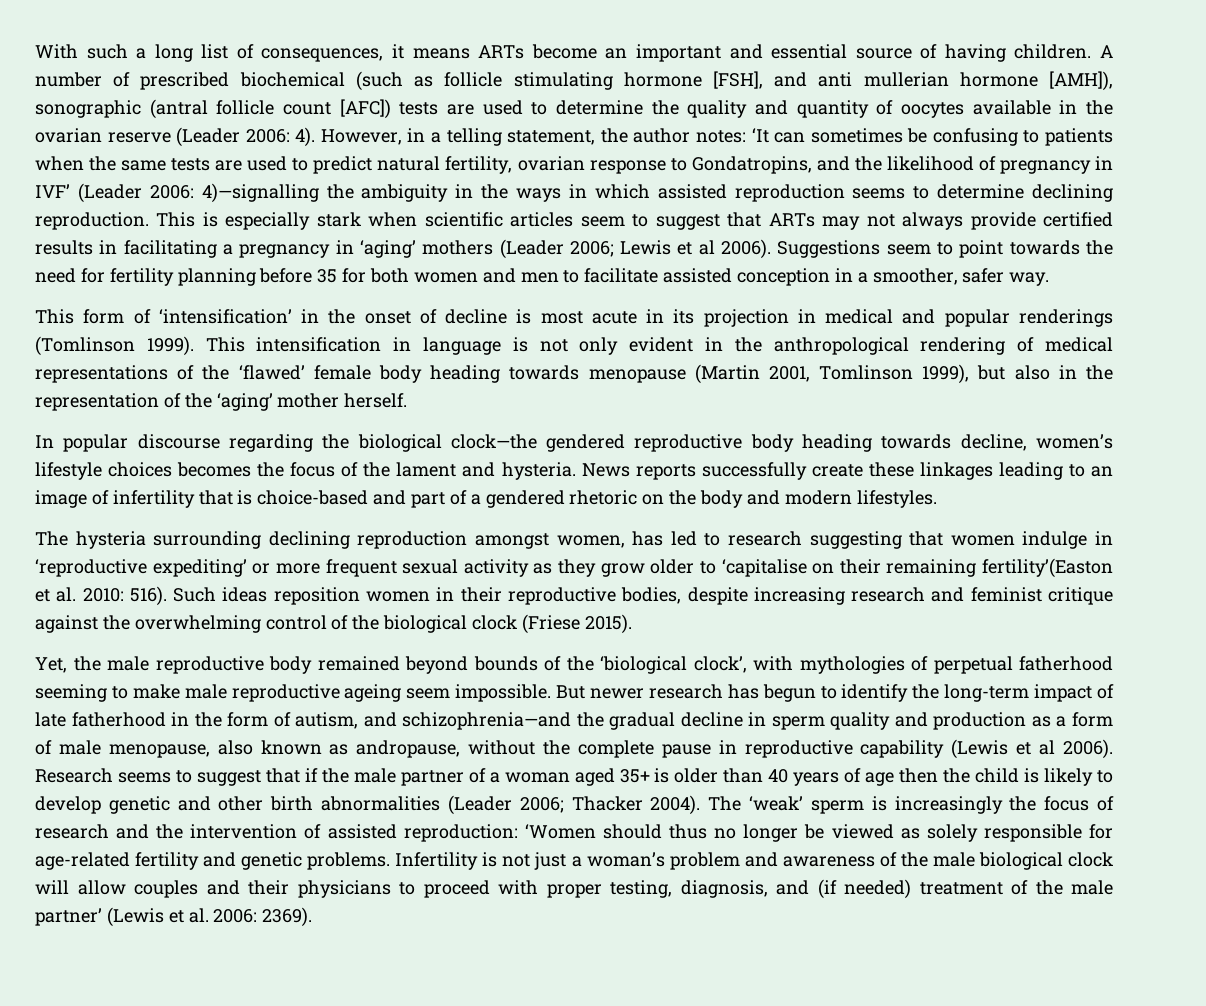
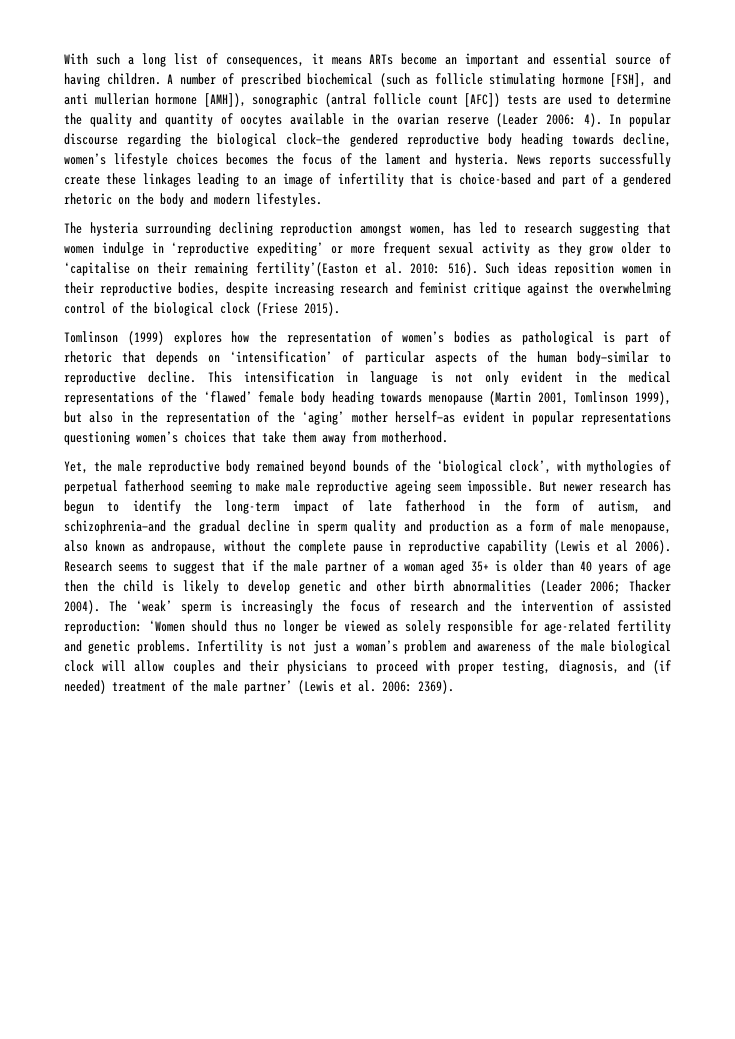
[320,128,1113,146] [35,156,1114,174] [35,183,1113,203] [35,212,1114,230] [35,239,1113,259] [35,268,1050,286] [35,309,1114,327] [35,336,1113,356] [35,364,1113,384] [35,393,408,411] However, in a telling statement, the author notes: ‘It can sometimes be confusing to patients when the same tests are used to predict natural fertility, ovarian response to Gondatropins, and the likelihood of pregnancy in IVF’ (Leader 2006: 4)—signalling the ambiguity in the ways in which assisted reproduction seems to determine declining reproduction. This is especially stark when scientific articles seem to suggest that ARTs may not always provide certified results in facilitating a pregnancy in ‘aging’ mothers (Leader 2006; Lewis et al 2006). Suggestions seem to point towards the need for fertility planning before 35 for both women and men to facilitate assisted conception in a smoother, safer way. // This form of ‘intensification’ in the onset of decline is most acute in its projection in medical and popular renderings (Tomlinson 1999). This intensification in language is not only evident in the anthropological rendering of medical representations of the ‘flawed’ female body heading towards menopause (Martin 2001, Tomlinson 1999), but also in the representation of the ‘aging’ mother herself. // -> (602, 120) none
(632, 624) none -> [64,331,671,345] [64,351,671,365] [64,371,671,385] [64,391,671,405] [64,411,671,425] [64,431,448,445] // Tomlinson (1999) explores how the representation of women’s bodies as pathological is part of rhetoric that depends on ‘intensification’ of particular aspects of the human body—similar to reproductive decline. This intensification in language is not only evident in the medical representations of the ‘flawed’ female body heading towards menopause (Martin 2001, Tomlinson 1999), but also in the representation of the ‘aging’ mother herself—as evident in popular representations questioning women’s choices that take them away from motherhood.

